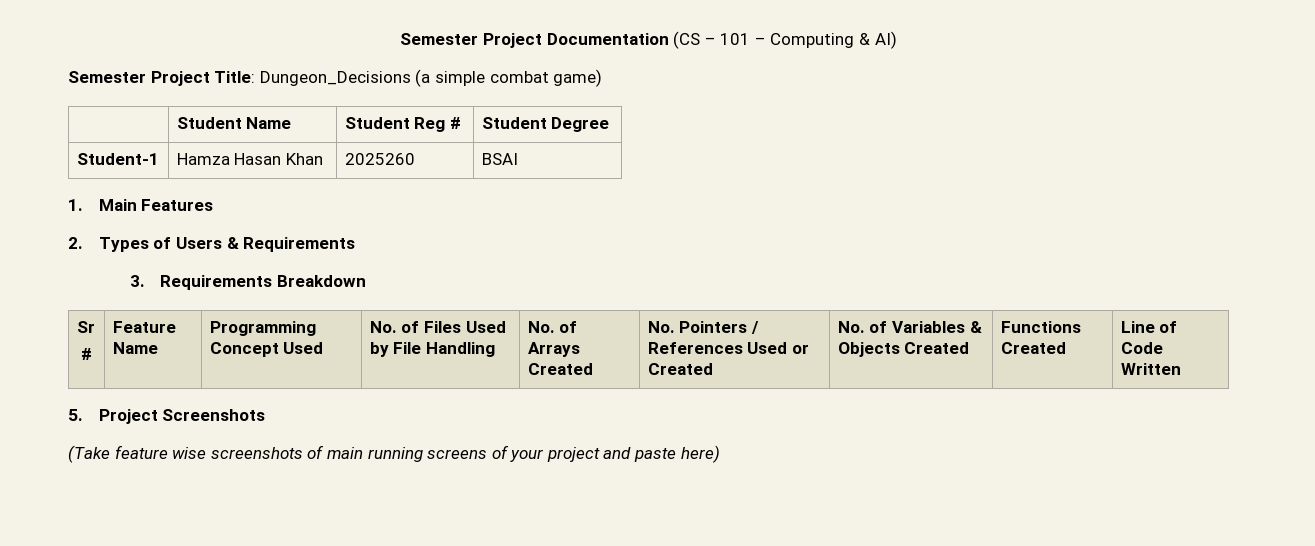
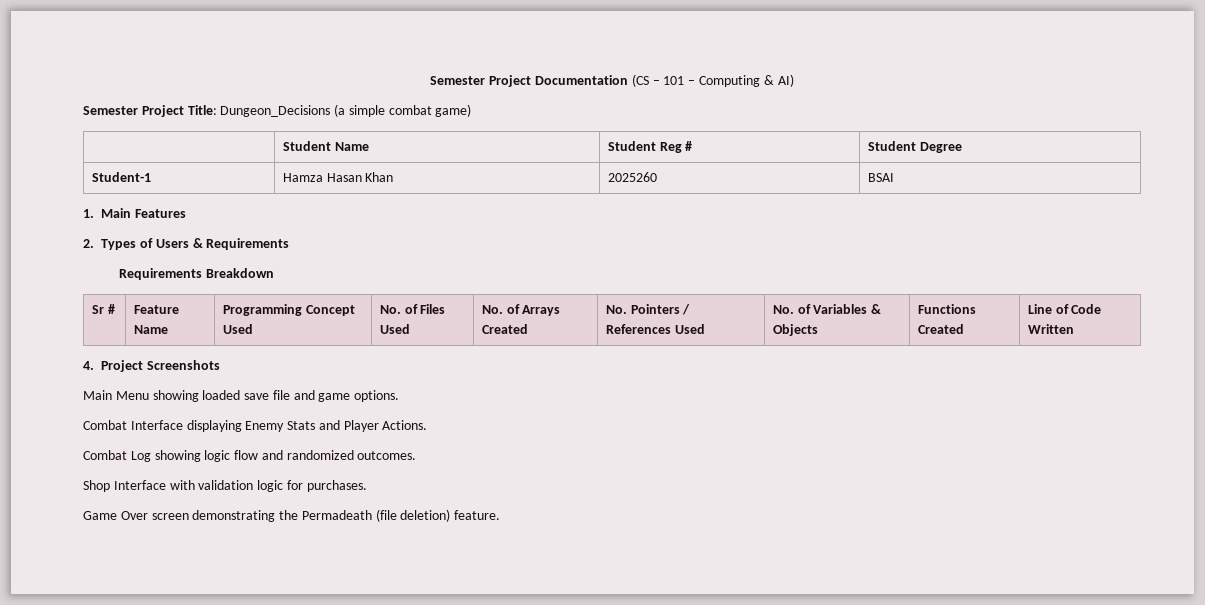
[129,275,145,287] 3. -> (290, 244) none
(95, 327) // -> (104, 309) none
[369,342,495,357] by File Handling -> (410, 329) none
[791,344,809,354] [647,363,713,375] or Created -> (705, 329) none
[904,342,970,354] Created -> (818, 330) none
[68,409,83,421] 5. -> [83,361,94,370] 4.
[68,445,720,463] (Take feature wise screenshots of main running screens of your project and paste here) -> [83,390,400,402] [83,420,428,432] [83,450,417,462] [83,480,367,492] [83,509,501,522] Main Menu showing loaded save file and game options. // Combat Interface displaying Enemy Stats and Player Actions. // Combat Log showing logic flow and randomized outcomes. // Shop Interface with validation logic for purchases. // Game Over screen demonstrating the Permadeath (file deletion) feature.

